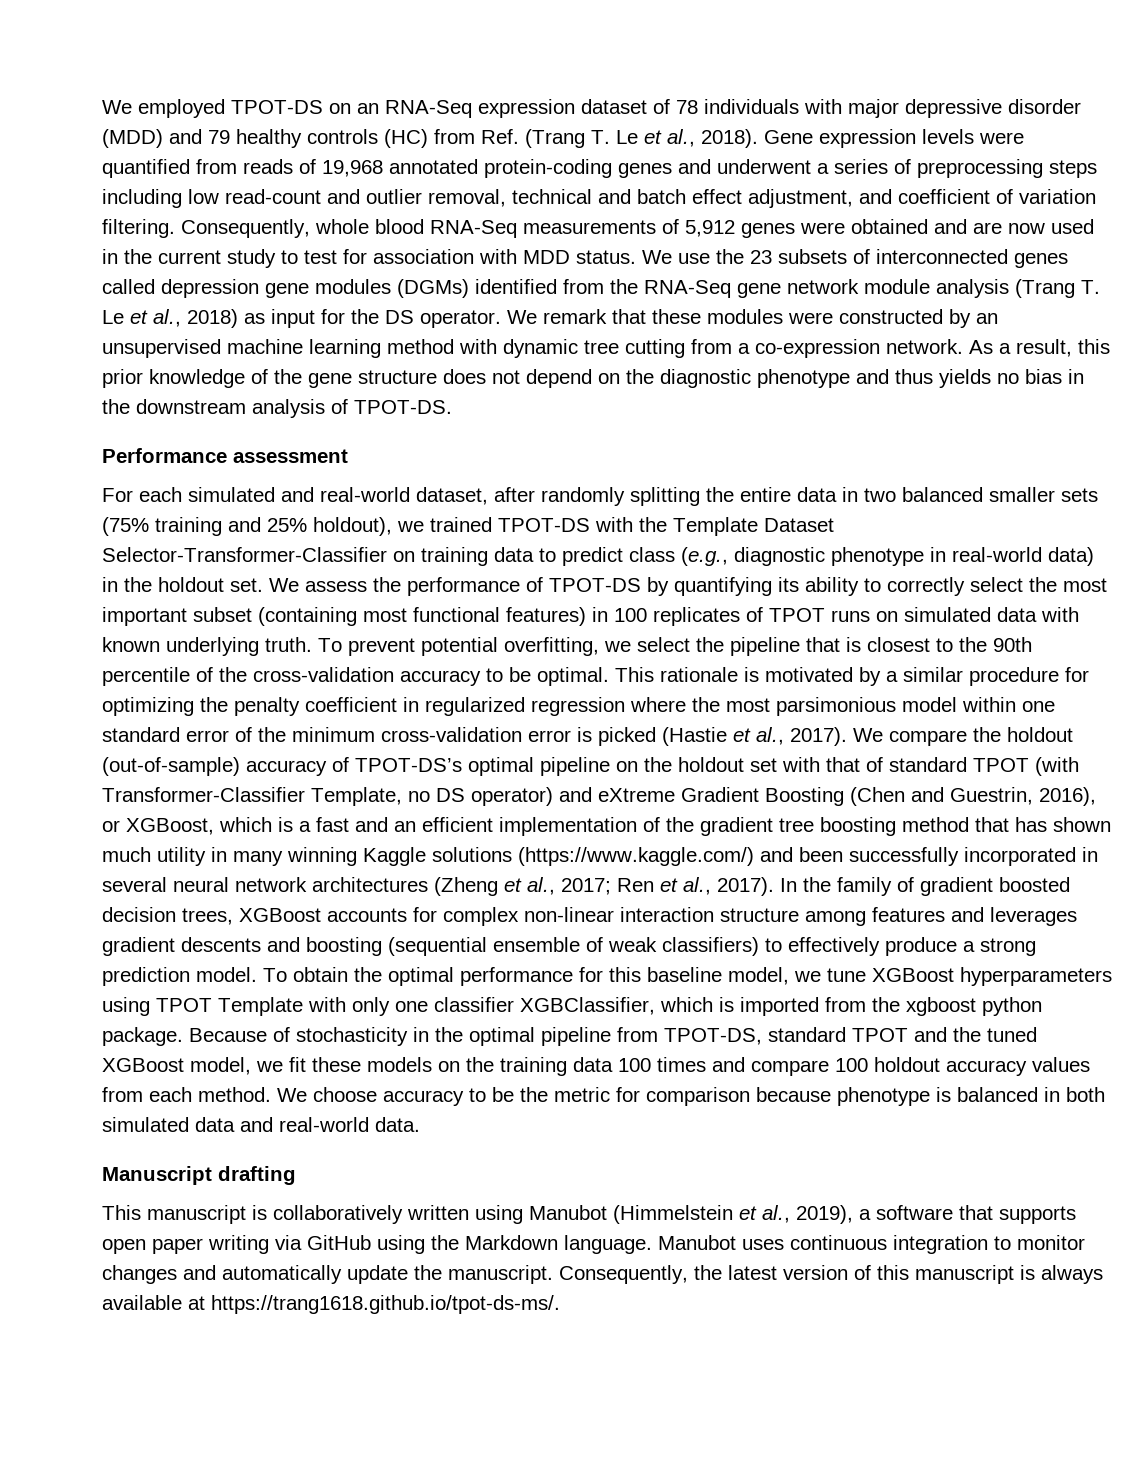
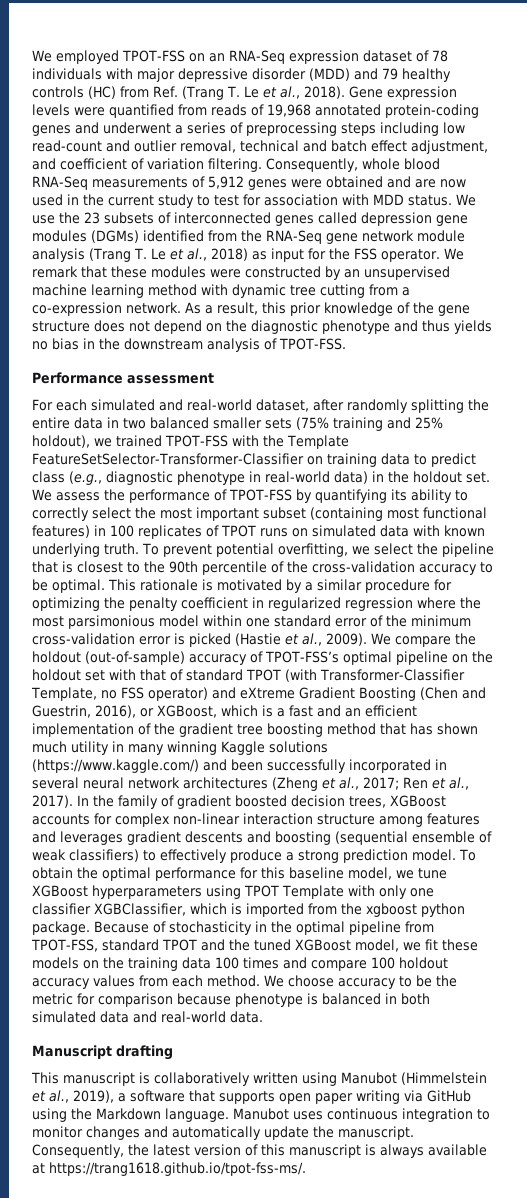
[231,100,323,114] TPOT-DS -> [122,50,185,62] TPOT-FSS
[385,310,414,324] DS -> [353,248,377,260] FSS
[354,400,452,414] TPOT-DS. -> [279,338,346,350] TPOT-FSS.
[498,518,590,532] TPOT-DS -> [165,435,228,447] TPOT-FSS
[764,518,834,532] [102,547,387,562] Dataset Selector-Transformer-Classifier -> [32,453,304,465] FeatureSetSelector-Transformer-Classifier
[549,578,641,592] TPOT-DS -> [229,489,292,501] TPOT-FSS
[790,727,847,746] 2017). -> [326,633,367,646] 2009).
[355,758,462,772] TPOT-DS’s -> [265,651,339,663] TPOT-FSS’s
[436,788,465,802] DS -> [120,687,144,699] FSS
[664,1028,762,1045] TPOT-DS, -> [31,939,98,952] TPOT-FSS,
[211,1295,560,1314] https://trang1618.github.io/tpot-ds-ms/. -> [49,1162,306,1176] https://trang1618.github.io/tpot-fss-ms/.

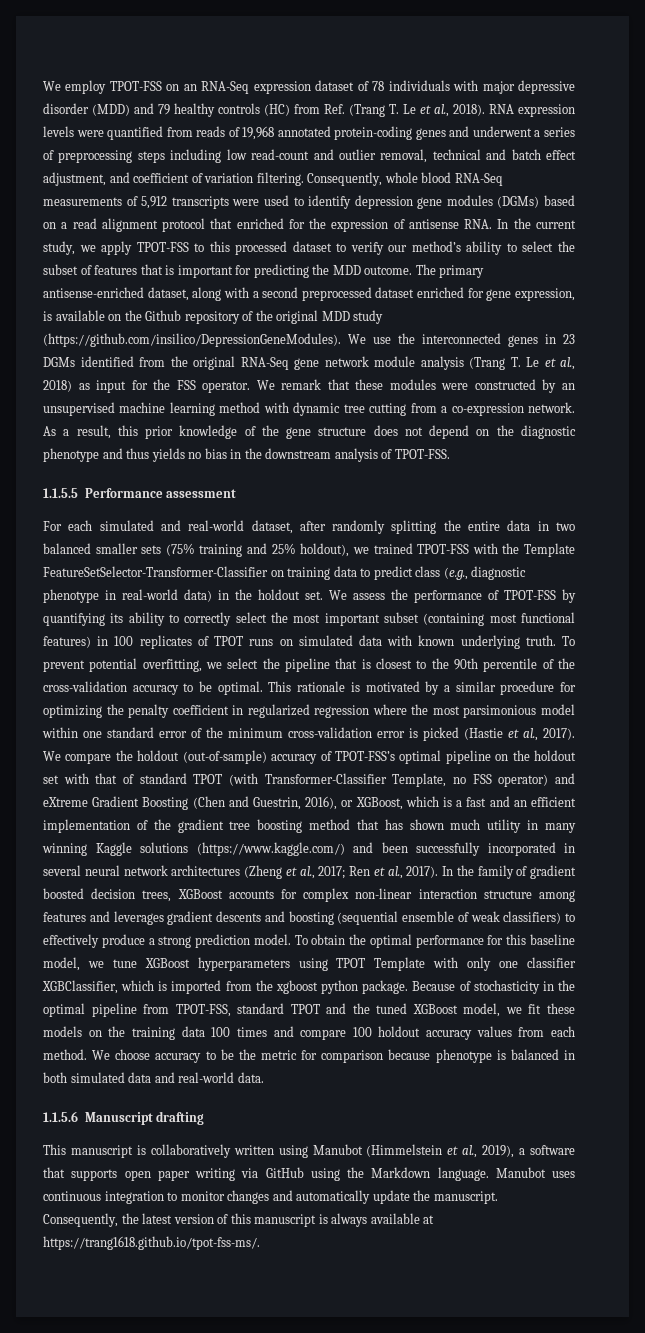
[32,50,119,64] We employed -> [43,80,107,94] We employ
[348,86,383,98] Gene -> [489,104,514,114] RNA
[248,176,466,190] [32,194,476,208] [32,212,468,226] [32,230,139,243] genes were obtained and are now used in the current study to test for association with MDD status. We use the 23 subsets of interconnected genes called depression gene modules (DGMs) -> [171,195,575,209] [43,218,576,232] [43,241,576,255] [43,264,485,278] [43,287,575,301] [43,310,384,324] [43,333,575,347] [43,357,75,367] transcripts were used to identify depression gene modules (DGMs) based on a read alignment protocol that enriched for the expression of antisense RNA. In the current study, we apply TPOT-FSS to this processed dataset to verify our method’s ability to select the subset of features that is important for predicting the MDD outcome. The primary antisense-enriched dataset, along with a second preprocessed dataset enriched for gene expression, is available on the Github repository of the original MDD study (https://github.com/insilico/DepressionGeneModules). We use the interconnected genes in 23 DGMs
(262, 236) none -> [193,356,235,370] original
(346, 344) none -> [43,488,78,498] 1.1.5.5
[326,633,367,646] 2009). -> [543,728,575,740] 2017).
(263, 1017) none -> [43,1111,78,1122] 1.1.5.6

